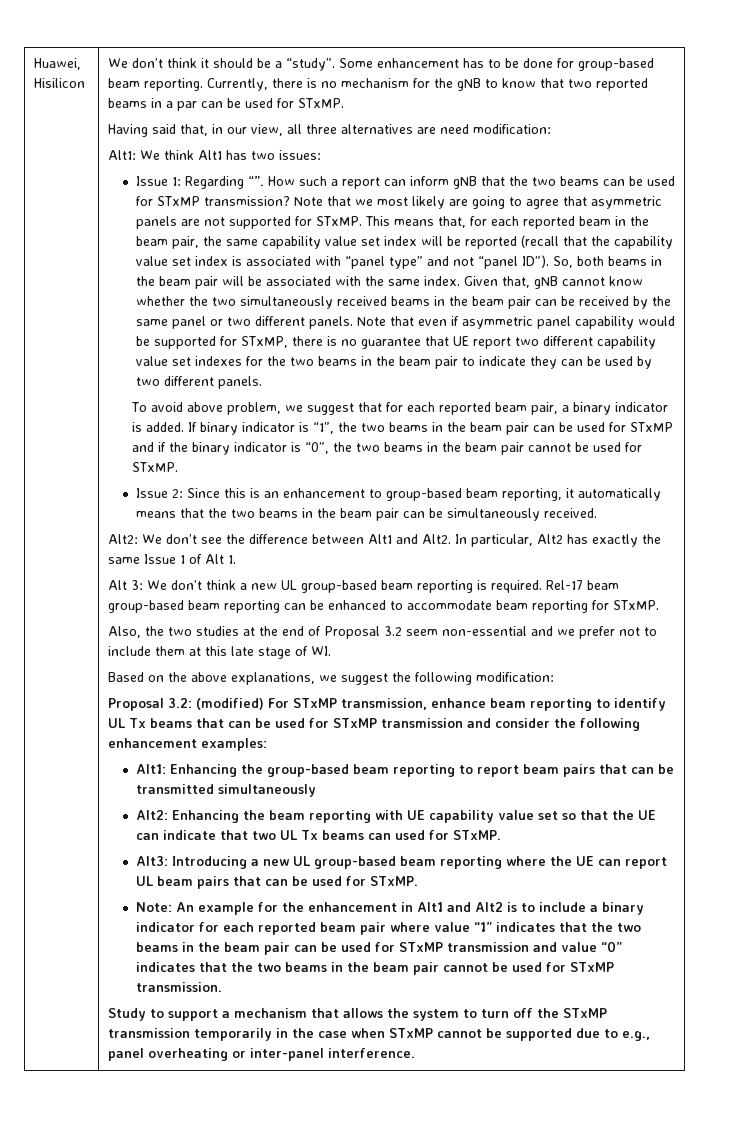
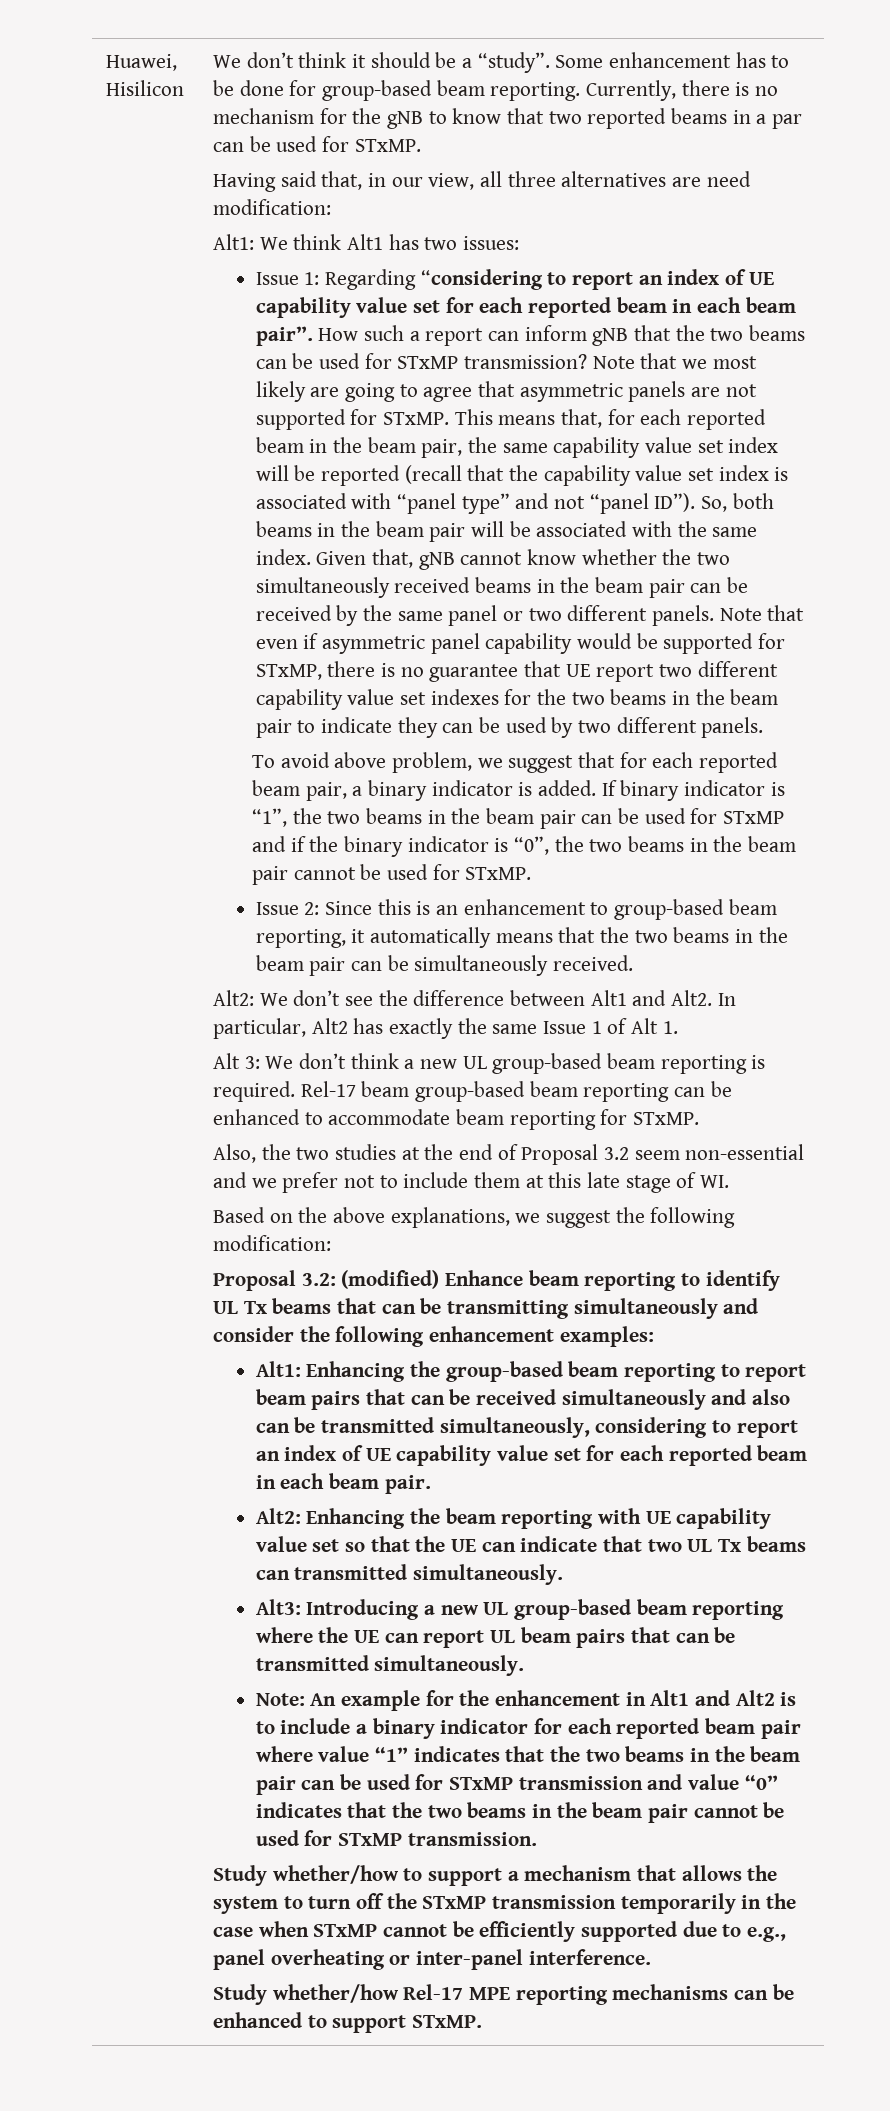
[247,176,264,186] “”. -> [420,269,774,290] [255,297,796,318] [255,326,313,346] “considering to report an index of UE capability value set for each reported beam in each beam pair”.
[268,698,487,710] For STxMP transmission, enhance -> [445,1270,524,1286] Enhance
[275,718,464,728] used for STxMP transmission -> [447,1298,718,1319] transmitting simultaneously
[135,784,316,797] transmitted simultaneously -> [475,1389,790,1410] [255,1417,798,1438] [255,1445,808,1466] [255,1473,431,1494] received simultaneously and also can be transmitted simultaneously, considering to report an index of UE capability value set for each reported beam in each beam pair.
[394,830,501,840] used for STxMP. -> [294,1564,563,1585] transmitted simultaneously.
[311,876,418,886] used for STxMP. -> [255,1655,525,1676] transmitted simultaneously.
(147, 1014) none -> [272,1865,399,1884] whether/how
(503, 1033) none -> [479,1921,576,1942] efficiently
(416, 1053) none -> [213,1984,794,2005] [213,2012,483,2033] // Study whether/how Rel-17 MPE reporting mechanisms can be enhanced to support STxMP.

